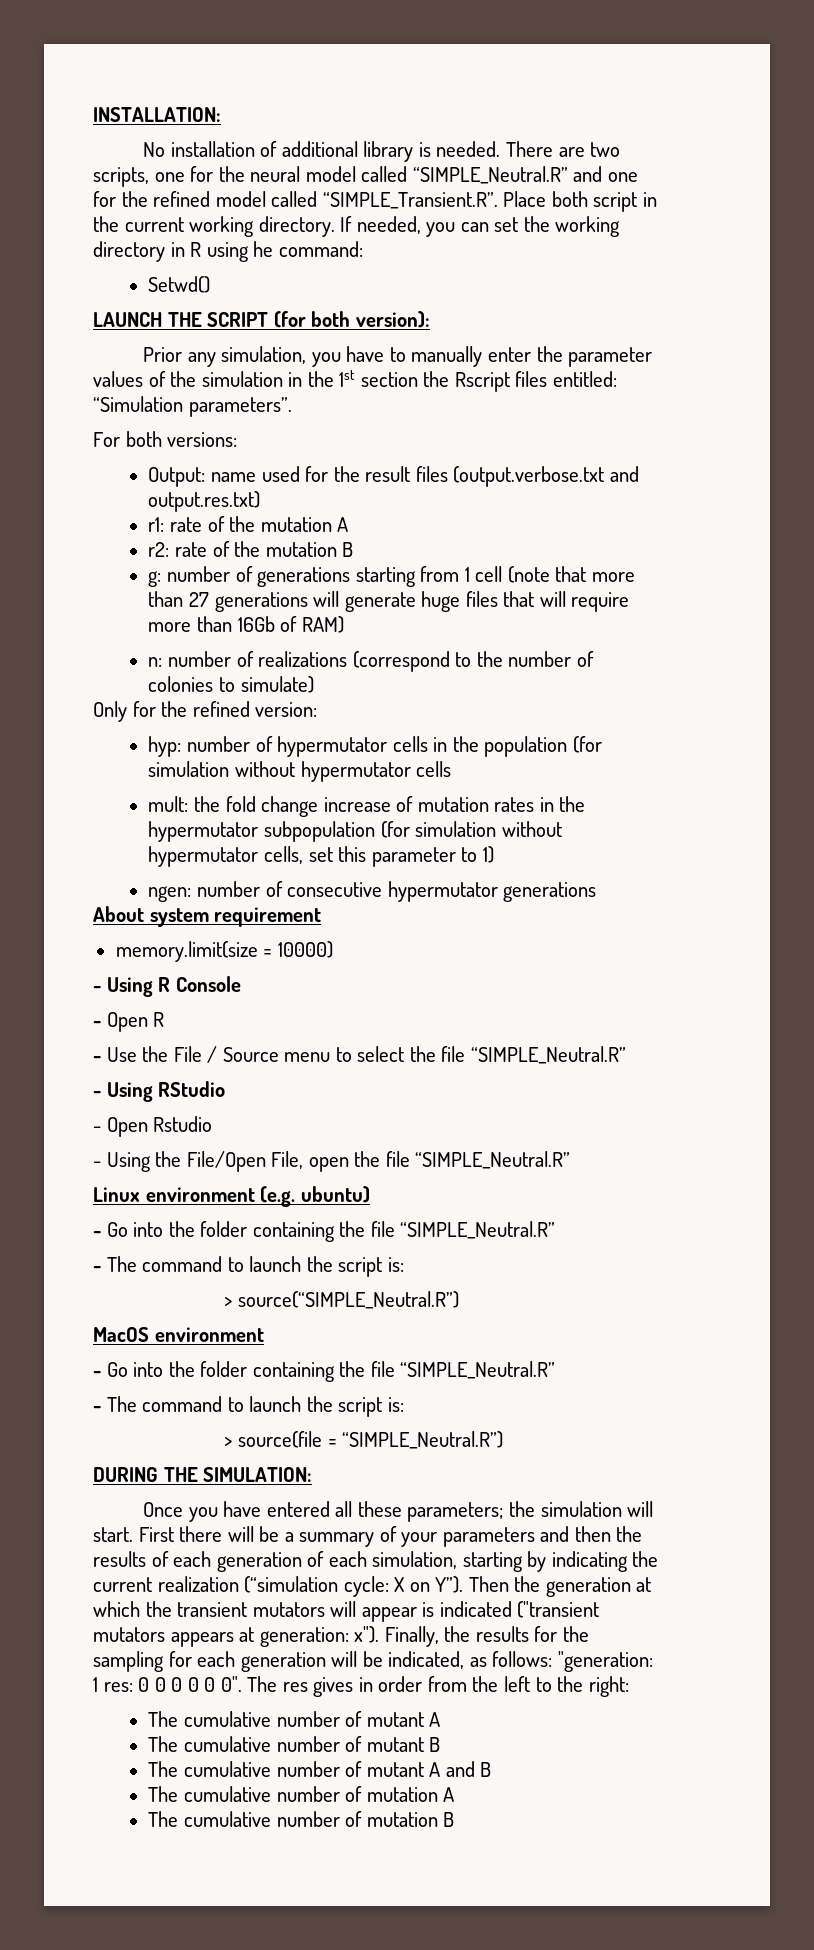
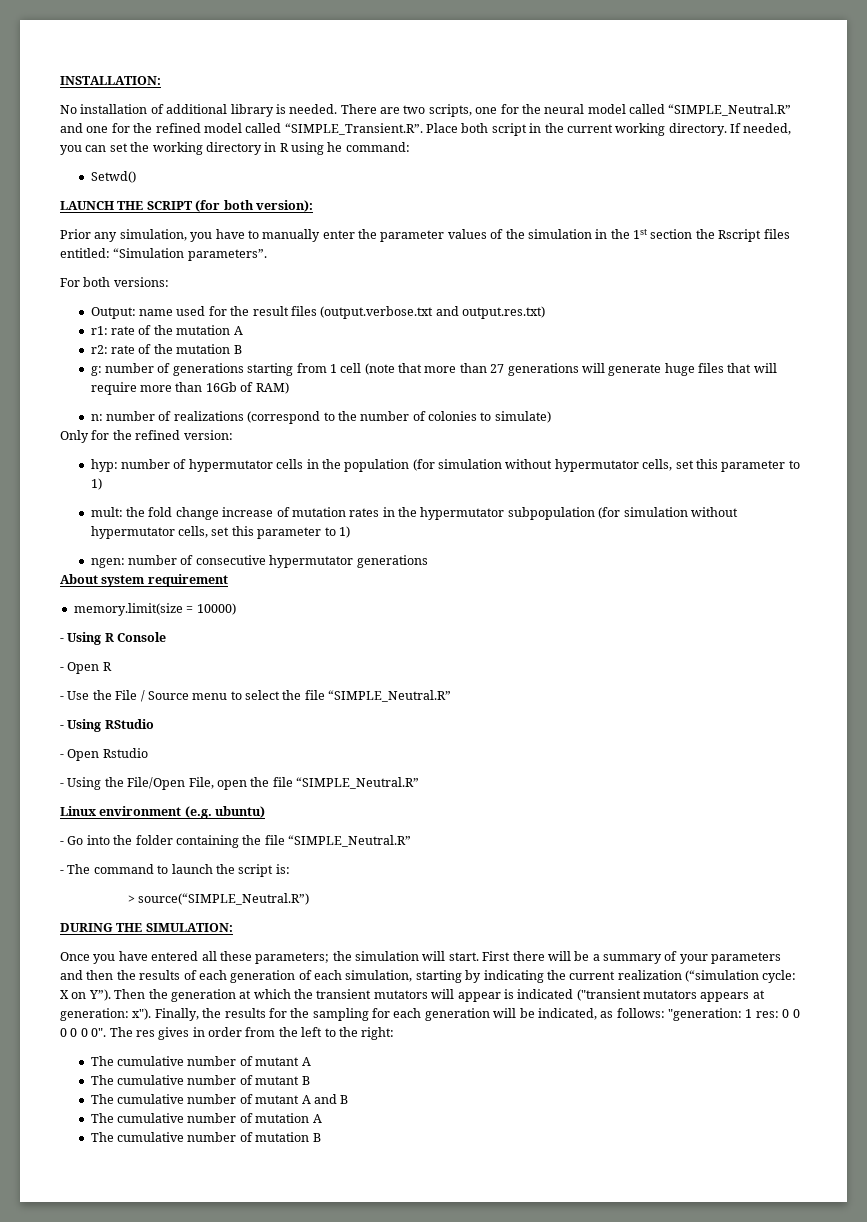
[416,761,452,777] cells -> [642,459,800,472] [90,478,102,490] cells, set this parameter to 1)
[93,1327,264,1342] [93,1361,556,1382] [93,1396,404,1417] [224,1431,504,1449] // MacOS environment // - Go into the folder containing the file “SIMPLE_Neutral.R” // - The command to launch the script is: // > source(file = “SIMPLE_Neutral.R”) -> (309, 899) none

